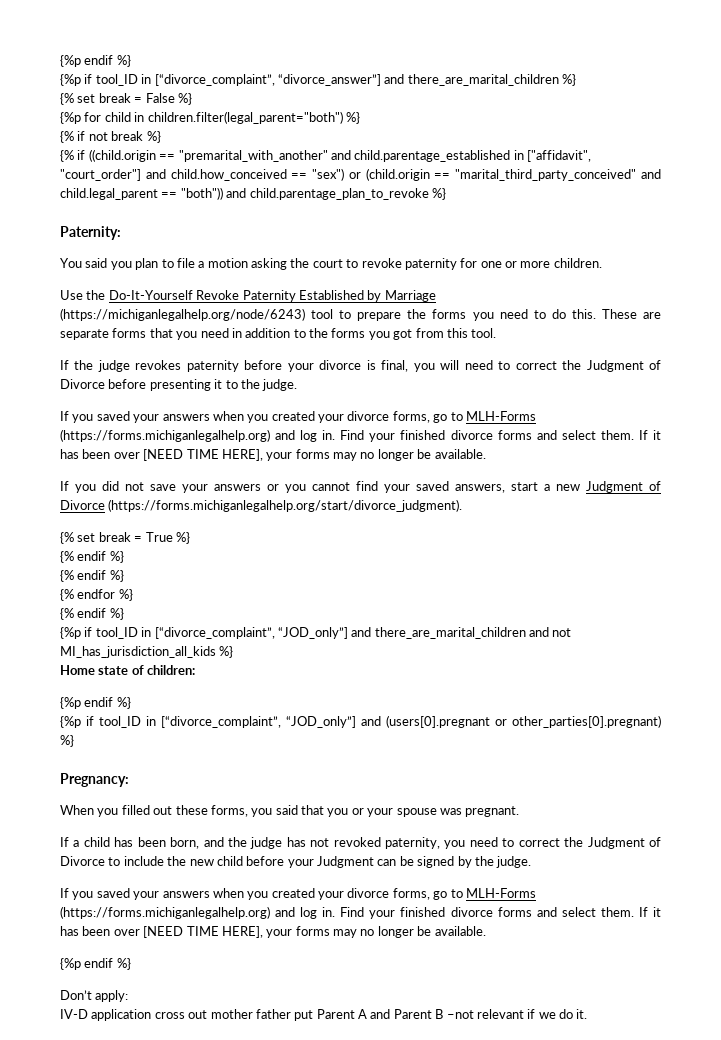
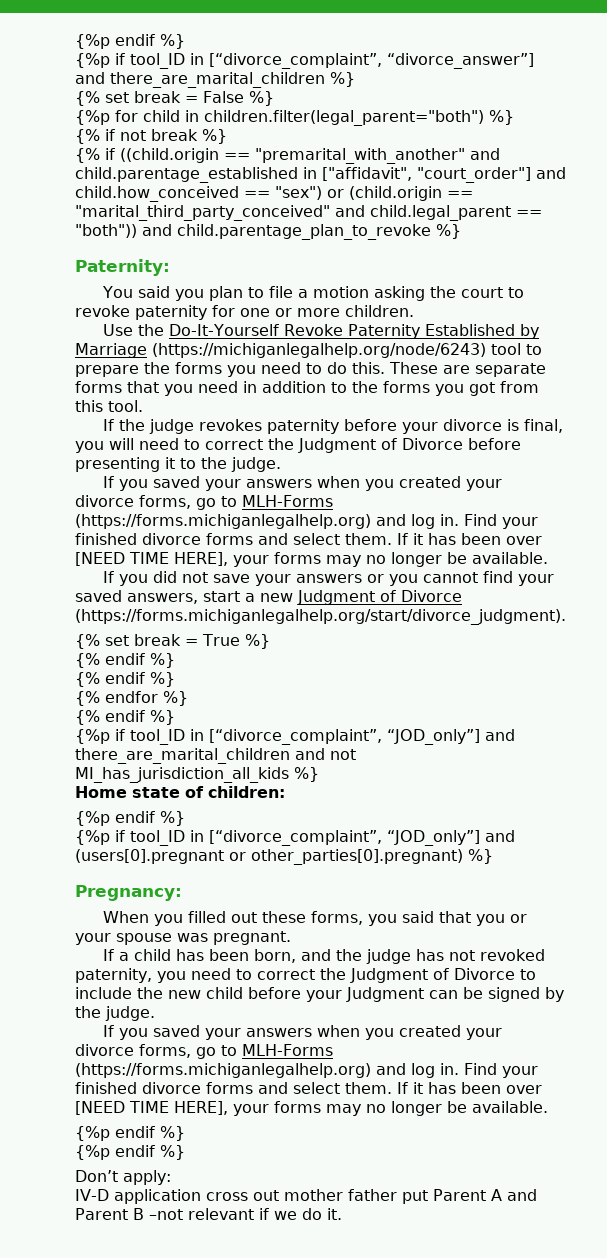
(131, 964) none -> [75,1145,185,1160] // {%p endif %}

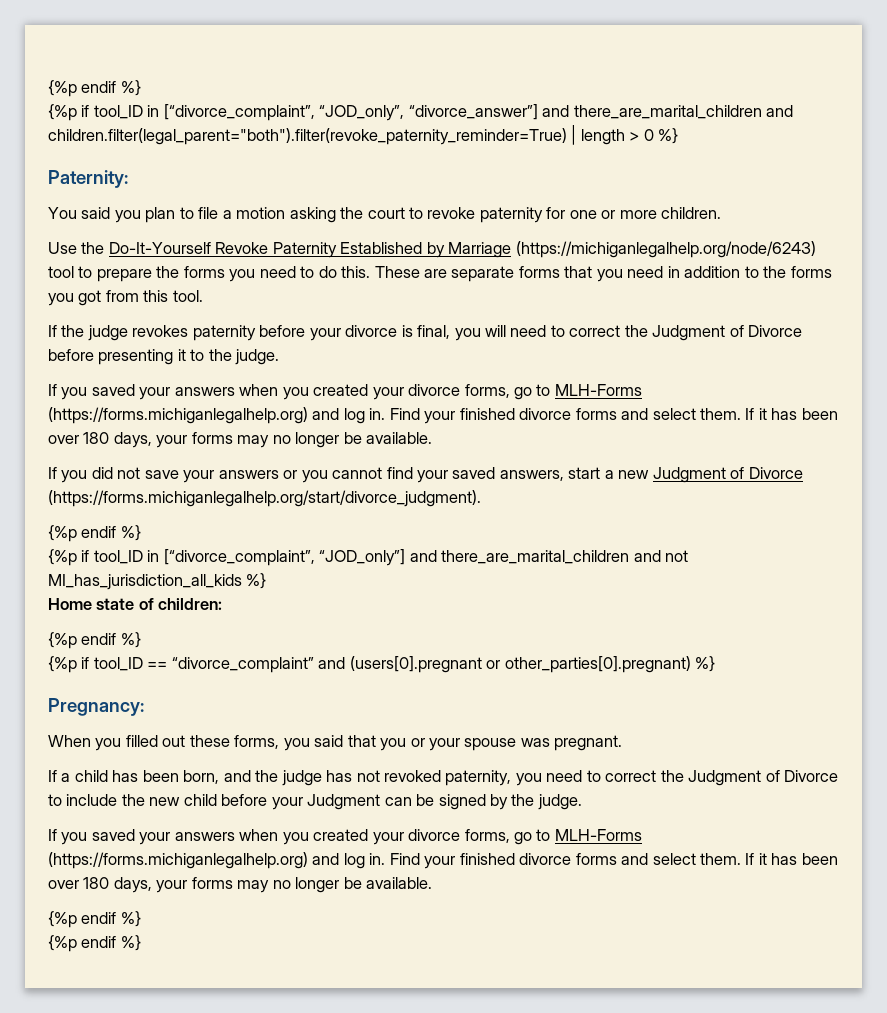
[75,34,185,49] [75,53,382,69] {%p endif %} // {%p if tool_ID in [“divorce_complaint”, -> [48,80,141,97] [48,104,405,121] {%p endif %} // {%p if tool_ID in [“divorce_complaint”, “JOD_only”,
[330,72,355,87] [75,91,274,106] [75,110,514,126] [75,129,227,144] [75,148,500,164] [75,167,566,183] [75,186,473,202] [75,205,542,221] [75,224,431,240] %} // {% set break = False %} // {%p for child in children.filter(legal_parent="both") %} // {% if not break %} // {% if ((child.origin == "premarital_with_another" and child.parentage_established in ["affidavit", "court_order"] and child.how_conceived == "sex") or (child.origin == "marital_third_party_conceived" and child.legal_parent == "both")) and child.parentage_plan_to_revoke -> [766,105,794,117] [48,125,654,145] and children.filter(legal_parent="both").filter(revoke_paternity_reminder=True) | length > 0
[75,552,228,566] [NEED TIME HERE], -> [83,432,152,448] 180 days,
[75,634,270,649] [75,653,175,668] [75,672,175,687] [75,691,188,706] [75,710,100,725] {% set break = True %} // {% endif %} // {% endif %} // {% endfor %} // {% -> [48,525,77,542] {%p
[190,830,480,846] in [“divorce_complaint”, “JOD_only”] -> [147,657,314,673] == “divorce_complaint”
[75,1101,228,1115] [NEED TIME HERE], -> [83,877,152,893] 180 days,
[75,1170,171,1185] [75,1189,537,1204] [75,1208,342,1220] // Don’t apply: // IV-D application cross out mother father put Parent A and Parent B –not relevant if we do it. -> (141, 943) none

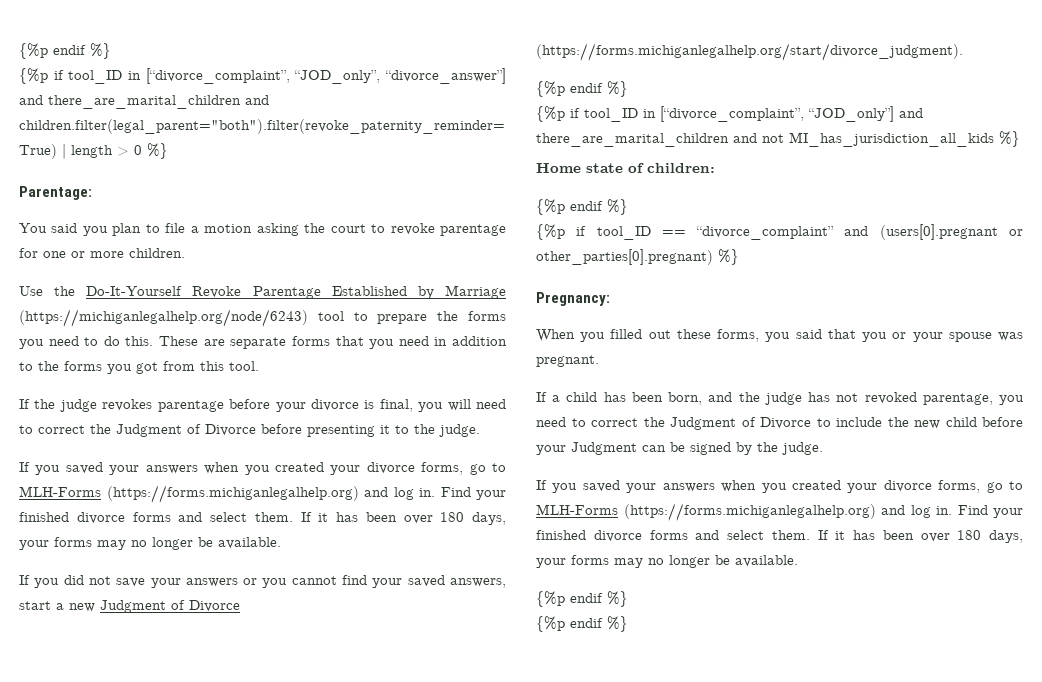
[48,170,128,188] Paternity: -> [19,186,92,200] Parentage:
[479,207,543,223] paternity -> [439,224,506,236] parentage
[272,242,337,258] Paternity -> [252,286,321,299] Parentage
[192,325,256,341] paternity -> [157,400,224,412] parentage
[445,770,512,786] paternity, -> [922,393,993,405] parentage,

